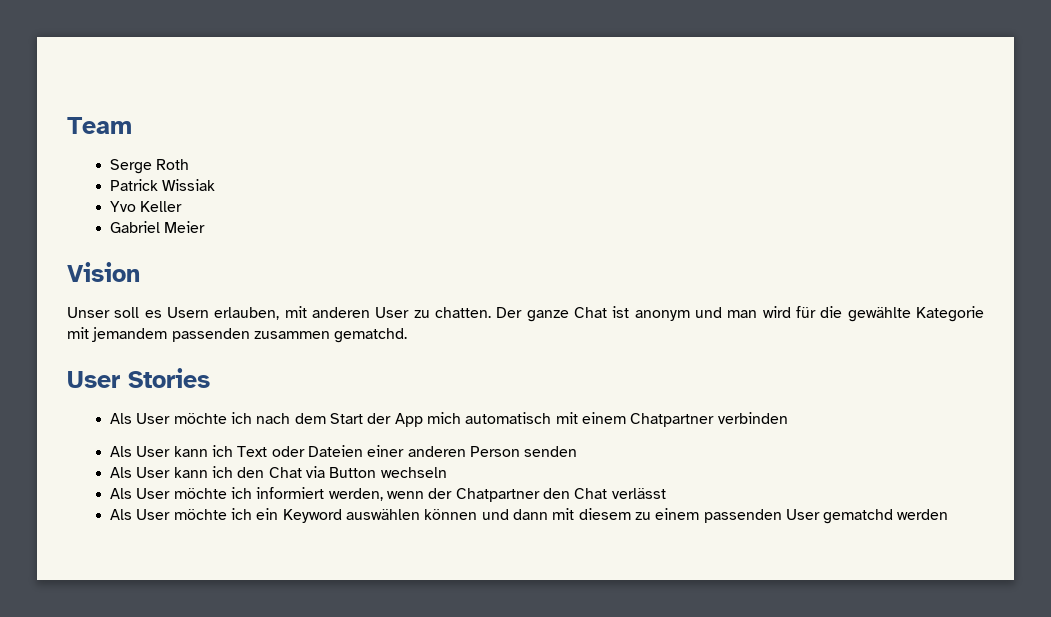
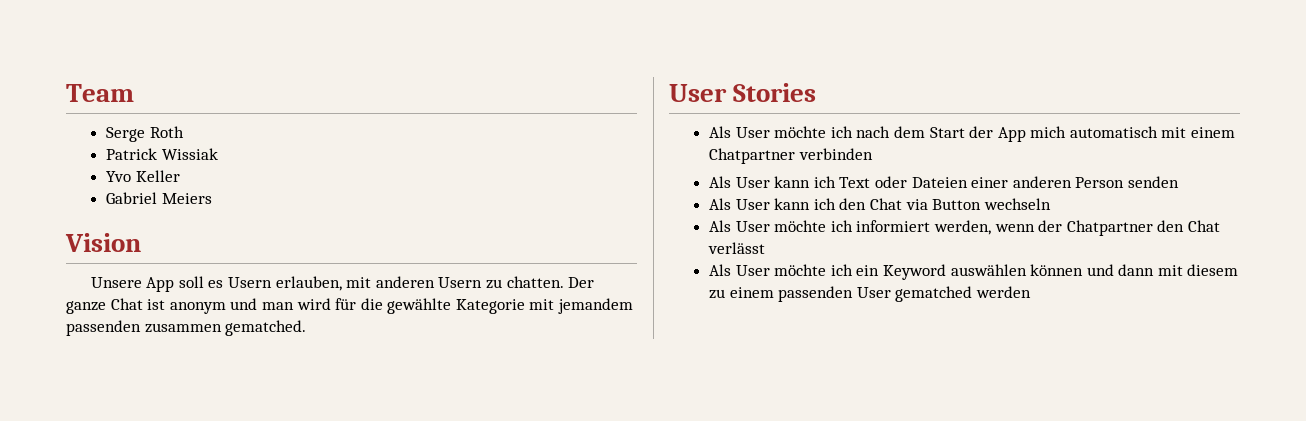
[164,221,206,233] Meier -> [161,193,212,204] Meiers
[67,307,110,318] Unser -> [90,277,175,292] Unsere App
[375,307,410,318] User -> [438,277,483,288] Usern
[334,328,408,343] gematchd. -> [225,320,307,336] gematched.
[823,509,894,524] gematchd -> [895,286,973,302] gematched

